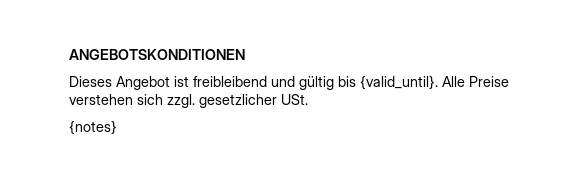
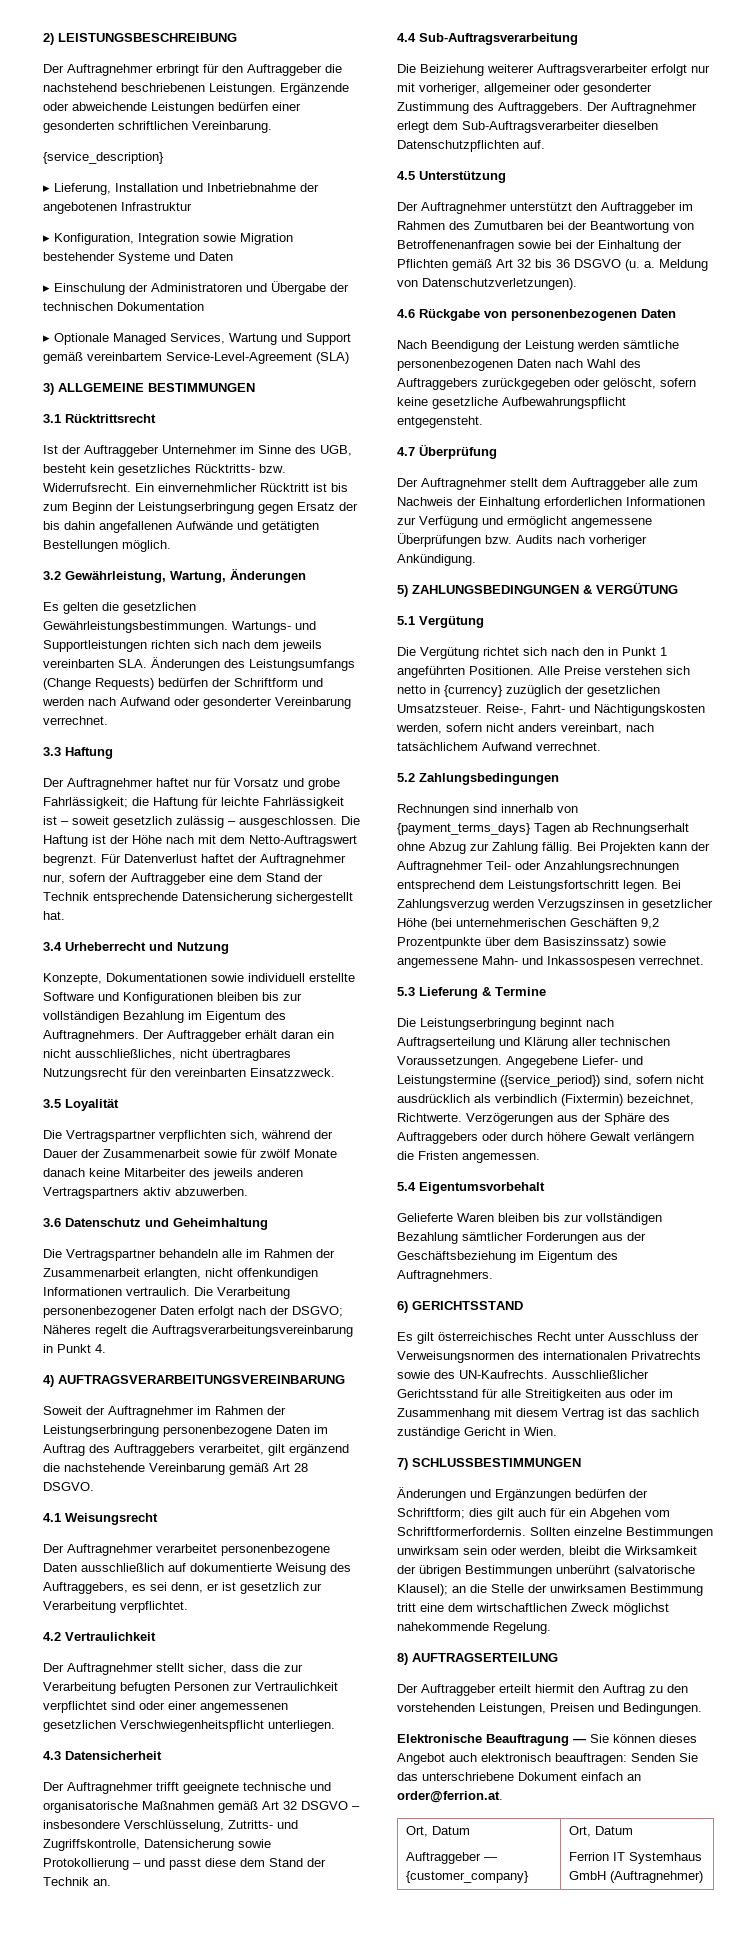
[69,49,245,60] [69,75,509,90] [69,94,308,108] [69,120,117,135] ANGEBOTSKONDITIONEN // Dieses Angebot ist freibleibend und gültig bis {valid_until}. Alle Preise verstehen sich zzgl. gesetzlicher USt. // {notes} -> [43,33,237,45] [43,64,342,76] [43,83,349,95] [43,102,301,114] [43,121,272,133] [43,152,164,164] [43,183,319,195] [43,202,192,214] [43,233,293,245] [43,252,233,264] [43,281,349,295] [43,302,204,311] [43,333,351,345] [43,352,349,364] [43,383,255,395] [43,413,156,423] [43,445,352,457] [43,464,286,476] [43,483,348,492] [43,502,358,514] [43,521,319,533] [43,540,171,552] [43,568,306,583] [43,602,196,614] [43,621,316,633] [43,640,322,652] [43,657,355,671] [43,678,323,690] [42,697,351,709] [43,716,108,725] [43,747,113,759] [43,778,340,790] [43,797,344,809] [43,816,360,828] [43,835,357,847] [43,854,346,866] [43,873,323,885] [43,892,353,904] [43,911,65,920] [43,942,229,954] [43,973,355,985] [43,992,302,1004] [43,1011,286,1023] [43,1030,334,1042] [43,1049,291,1061] [43,1068,335,1080] [43,1098,119,1111] [43,1130,333,1142] [43,1149,337,1158] [43,1168,303,1180] [43,1187,248,1199] [43,1218,268,1230] [43,1249,335,1261] [43,1268,318,1280] [43,1287,290,1299] [43,1306,343,1318] [43,1325,353,1337] [43,1344,106,1353] [43,1375,345,1387] [43,1406,286,1418] [43,1425,328,1437] [43,1444,349,1456] [43,1463,308,1475] [43,1482,94,1491] [43,1513,158,1525] [43,1544,330,1556] [43,1563,351,1575] [43,1582,322,1594] [43,1601,188,1613] [43,1632,156,1641] [43,1663,303,1675] [43,1682,338,1694] [43,1701,288,1713] [43,1720,335,1732] [43,1751,162,1760] [43,1782,331,1794] [43,1801,360,1813] [43,1820,298,1832] [43,1839,271,1851] [43,1858,326,1870] [43,1877,111,1886] [397,33,578,45] [397,64,710,76] [397,83,652,95] [397,102,697,114] [397,121,658,133] [397,140,545,152] [397,170,506,183] [397,202,693,214] [397,221,694,233] [397,240,682,252] [397,259,708,271] [397,278,577,290] [397,308,676,321] [397,340,679,352] [397,359,641,371] [397,378,696,390] [397,397,626,409] [397,416,483,428] [397,444,497,459] [397,478,698,490] [397,497,705,509] [397,516,652,528] [397,533,647,547] [397,554,476,566] [397,582,678,597] [397,615,484,628] [397,647,667,659] [397,666,690,678] [397,685,660,697] [397,704,705,716] [396,723,654,734] [397,742,601,751] [397,773,559,785] [397,804,578,816] [397,823,689,835] [397,842,710,854] [397,861,679,873] [397,880,681,892] [397,899,713,911] [397,918,659,930] [397,937,666,949] [397,956,704,968] [397,987,546,999] [397,1018,614,1030] [397,1037,670,1049] [397,1056,643,1068] [397,1075,704,1087] [397,1094,694,1106] [397,1113,670,1125] [397,1132,694,1144] [397,1151,540,1163] [397,1182,545,1194] [397,1213,662,1225] [397,1232,646,1244] [397,1251,618,1263] [397,1270,493,1282] [397,1301,523,1313] [397,1332,699,1344] [397,1351,701,1363] [397,1370,649,1379] [397,1389,673,1401] [397,1408,699,1420] [397,1427,557,1439] [397,1458,581,1470] [397,1487,648,1501] [397,1508,670,1520] [397,1527,713,1539] [397,1546,697,1557] [397,1565,695,1577] [397,1584,703,1596] [397,1603,669,1615] [397,1622,551,1634] [397,1653,558,1665] [397,1684,688,1696] [397,1703,702,1715] [397,1734,697,1746] [397,1753,698,1765] [397,1772,641,1781] [397,1791,503,1803] [406,1826,471,1837] [406,1852,498,1864] [406,1871,530,1883] [569,1826,634,1837] [569,1852,703,1864] [569,1871,704,1883] 2) LEISTUNGSBESCHREIBUNG // Der Auftragnehmer erbringt für den Auftraggeber die nachstehend beschriebenen Leistungen. Ergänzende oder abweichende Leistungen bedürfen einer gesonderten schriftlichen Vereinbarung. // {service_description} // ▸ Lieferung, Installation und Inbetriebnahme der angebotenen Infrastruktur // ▸ Konfiguration, Integration sowie Migration bestehender Systeme und Daten // ▸ Einschulung der Administratoren und Übergabe der technischen Dokumentation // ▸ Optionale Managed Services, Wartung und Support gemäß vereinbartem Service-Level-Agreement (SLA) // 3) ALLGEMEINE BESTIMMUNGEN // 3.1 Rücktrittsrecht // Ist der Auftraggeber Unternehmer im Sinne des UGB, besteht kein gesetzliches Rücktritts- bzw. Widerrufsrecht. Ein einvernehmlicher Rücktritt ist bis zum Beginn der Leistungserbringung gegen Ersatz der bis dahin angefallenen Aufwände und getätigten Bestellungen möglich. // 3.2 Gewährleistung, Wartung, Änderungen // Es gelten die gesetzlichen Gewährleistungsbestimmungen. Wartungs- und Supportleistungen richten sich nach dem jeweils vereinbarten SLA. Änderungen des Leistungsumfangs (Change Requests) bedürfen der Schriftform und werden nach Aufwand oder gesonderter Vereinbarung verrechnet. // 3.3 Haftung // Der Auftragnehmer haftet nur für Vorsatz und grobe Fahrlässigkeit; die Haftung für leichte Fahrlässigkeit ist – soweit gesetzlich zulässig – ausgeschlossen. Die Haftung ist der Höhe nach mit dem Netto-Auftragswert begrenzt. Für Datenverlust haftet der Auftragnehmer nur, sofern der Auftraggeber eine dem Stand der Technik entsprechende Datensicherung sichergestellt hat. // 3.4 Urheberrecht und Nutzung // Konzepte, Dokumentationen sowie individuell erstellte Software und Konfigurationen bleiben bis zur vollständigen Bezahlung im Eigentum des Auftragnehmers. Der Auftraggeber erhält daran ein nicht ausschließliches, nicht übertragbares Nutzungsrecht für den vereinbarten Einsatzzweck. // 3.5 Loyalität // Die Vertragspartner verpflichten sich, während der Dauer der Zusammenarbeit sowie für zwölf Monate danach keine Mitarbeiter des jeweils anderen Vertragspartners aktiv abzuwerben. // 3.6 Datenschutz und Geheimhaltung // Die Vertragspartner behandeln alle im Rahmen der Zusammenarbeit erlangten, nicht offenkundigen Informationen vertraulich. Die Verarbeitung personenbezogener Daten erfolgt nach der DSGVO; Näheres regelt die Auftragsverarbeitungsvereinbarung in Punkt 4. // 4) AUFTRAGSVERARBEITUNGSVEREINBARUNG // Soweit der Auftragnehmer im Rahmen der Leistungserbringung personenbezogene Daten im Auftrag des Auftraggebers verarbeitet, gilt ergänzend die nachstehende Vereinbarung gemäß Art 28 DSGVO. // 4.1 Weisungsrecht // Der Auftragnehmer verarbeitet personenbezogene Daten ausschließlich auf dokumentierte Weisung des Auftraggebers, es sei denn, er ist gesetzlich zur Verarbeitung verpflichtet. // 4.2 Vertraulichkeit // Der Auftragnehmer stellt sicher, dass die zur Verarbeitung befugten Personen zur Vertraulichkeit verpflichtet sind oder einer angemessenen gesetzlichen Verschwiegenheitspflicht unterliegen. // 4.3 Datensicherheit // Der Auftragnehmer trifft geeignete technische und organisatorische Maßnahmen gemäß Art 32 DSGVO – insbesondere Verschlüsselung, Zutritts- und Zugriffskontrolle, Datensicherung sowie Protokollierung – und passt diese dem Stand der Technik an. // 4.4 Sub-Auftragsverarbeitung // Die Beiziehung weiterer Auftragsverarbeiter erfolgt nur mit vorheriger, allgemeiner oder gesonderter Zustimmung des Auftraggebers. Der Auftragnehmer erlegt dem Sub-Auftragsverarbeiter dieselben Datenschutzpflichten auf. // 4.5 Unterstützung // Der Auftragnehmer unterstützt den Auftraggeber im Rahmen des Zumutbaren bei der Beantwortung von Betroffenenanfragen sowie bei der Einhaltung der Pflichten gemäß Art 32 bis 36 DSGVO (u. a. Meldung von Datenschutzverletzungen). // 4.6 Rückgabe von personenbezogenen Daten // Nach Beendigung der Leistung werden sämtliche personenbezogenen Daten nach Wahl des Auftraggebers zurückgegeben oder gelöscht, sofern keine gesetzliche Aufbewahrungspflicht entgegensteht. // 4.7 Überprüfung // Der Auftragnehmer stellt dem Auftraggeber alle zum Nachweis der Einhaltung erforderlichen Informationen zur Verfügung und ermöglicht angemessene Überprüfungen bzw. Audits nach vorheriger Ankündigung. // 5) ZAHLUNGSBEDINGUNGEN & VERGÜTUNG // 5.1 Vergütung // Die Vergütung richtet sich nach den in Punkt 1 angeführten Positionen. Alle Preise verstehen sich netto in {currency} zuzüglich der gesetzlichen Umsatzsteuer. Reise-, Fahrt- und Nächtigungskosten werden, sofern nicht anders vereinbart, nach tatsächlichem Aufwand verrechnet. // 5.2 Zahlungsbedingungen // Rechnungen sind innerhalb von {payment_terms_days} Tagen ab Rechnungserhalt ohne Abzug zur Zahlung fällig. Bei Projekten kann der Auftragnehmer Teil- oder Anzahlungsrechnungen entsprechend dem Leistungsfortschritt legen. Bei Zahlungsverzug werden Verzugszinsen in gesetzlicher Höhe (bei unternehmerischen Geschäften 9,2 Prozentpunkte über dem Basiszinssatz) sowie angemessene Mahn- und Inkassospesen verrechnet. // 5.3 Lieferung & Termine // Die Leistungserbringung beginnt nach Auftragserteilung und Klärung aller technischen Voraussetzungen. Angegebene Liefer- und Leistungstermine ({service_period}) sind, sofern nicht ausdrücklich als verbindlich (Fixtermin) bezeichnet, Richtwerte. Verzögerungen aus der Sphäre des Auftraggebers oder durch höhere Gewalt verlängern die Fristen angemessen. // 5.4 Eigentumsvorbehalt // Gelieferte Waren bleiben bis zur vollständigen Bezahlung sämtlicher Forderungen aus der Geschäftsbeziehung im Eigentum des Auftragnehmers. // 6) GERICHTSSTAND // Es gilt österreichisches Recht unter Ausschluss der Verweisungsnormen des internationalen Privatrechts sowie des UN-Kaufrechts. Ausschließlicher Gerichtsstand für alle Streitigkeiten aus oder im Zusammenhang mit diesem Vertrag ist das sachlich zuständige Gericht in Wien. // 7) SCHLUSSBESTIMMUNGEN // Änderungen und Ergänzungen bedürfen der Schriftform; dies gilt auch für ein Abgehen vom Schriftformerfordernis. Sollten einzelne Bestimmungen unwirksam sein oder werden, bleibt die Wirksamkeit der übrigen Bestimmungen unberührt (salvatorische Klausel); an die Stelle der unwirksamen Bestimmung tritt eine dem wirtschaftlichen Zweck möglichst nahekommende Regelung. // 8) AUFTRAGSERTEILUNG // Der Auftraggeber erteilt hiermit den Auftrag zu den vorstehenden Leistungen, Preisen und Bedingungen. // Elektronische Beauftragung — Sie können dieses Angebot auch elektronisch beauftragen: Senden Sie das unterschriebene Dokument einfach an order@ferrion.at. // Ort, Datum // Auftraggeber — {customer_company} | Ort, Datum // Ferrion IT Systemhaus GmbH (Auftragnehmer)

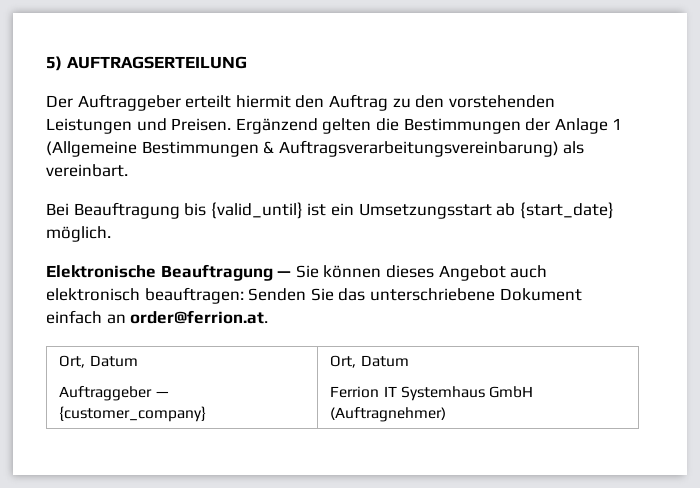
[43,33,237,45] [43,64,342,76] [43,83,349,95] [43,102,301,114] [43,121,272,133] [43,152,164,164] [43,183,319,195] [43,202,192,214] [43,233,293,245] [43,252,233,264] [43,281,349,295] [43,302,204,311] [43,333,351,345] [43,352,349,364] [43,383,255,395] [43,413,156,423] [43,445,352,457] [43,464,286,476] [43,483,348,492] [43,502,358,514] [43,521,319,533] [43,540,171,552] [43,568,306,583] [43,602,196,614] [43,621,316,633] [43,640,322,652] [43,657,355,671] [43,678,323,690] [42,697,351,709] [43,716,108,725] [43,747,113,759] [43,778,340,790] [43,797,344,809] [43,816,360,828] [43,835,357,847] [43,854,346,866] [43,873,323,885] [43,892,353,904] [43,911,65,920] [43,942,229,954] [43,973,355,985] [43,992,302,1004] [43,1011,286,1023] [43,1030,334,1042] [43,1049,291,1061] [43,1068,335,1080] [43,1098,119,1111] [43,1130,333,1142] [43,1149,337,1158] [43,1168,303,1180] [43,1187,248,1199] [43,1218,268,1230] [43,1249,335,1261] [43,1268,318,1280] [43,1287,290,1299] [43,1306,343,1318] [43,1325,353,1337] [43,1344,106,1353] [43,1375,345,1387] [43,1406,286,1418] [43,1425,328,1437] [43,1444,349,1456] [43,1463,308,1475] [43,1482,94,1491] [43,1513,158,1525] [43,1544,330,1556] [43,1563,351,1575] [43,1582,322,1594] [43,1601,188,1613] [43,1632,156,1641] [43,1663,303,1675] [43,1682,338,1694] [43,1701,288,1713] [43,1720,335,1732] [43,1751,162,1760] [43,1782,331,1794] [43,1801,360,1813] [43,1820,298,1832] [43,1839,271,1851] [43,1858,326,1870] [43,1877,111,1886] [397,33,578,45] [397,64,710,76] [397,83,652,95] [397,102,697,114] [397,121,658,133] [397,140,545,152] [397,170,506,183] [397,202,693,214] [397,221,694,233] [397,240,682,252] [397,259,708,271] [397,278,577,290] [397,308,676,321] [397,340,679,352] [397,359,641,371] [397,378,696,390] [397,397,626,409] [397,416,483,428] [397,444,497,459] [397,478,698,490] [397,497,705,509] [397,516,652,528] [397,533,647,547] [397,554,476,566] [397,582,678,597] [397,615,484,628] [397,647,667,659] [397,666,690,678] [397,685,660,697] [397,704,705,716] [396,723,654,734] [397,742,601,751] [397,773,559,785] [397,804,578,816] [397,823,689,835] [397,842,710,854] [397,861,679,873] [397,880,681,892] [397,899,713,911] [397,918,659,930] [397,937,666,949] [397,956,704,968] [397,987,546,999] [397,1018,614,1030] [397,1037,670,1049] [397,1056,643,1068] [397,1075,704,1087] [397,1094,694,1106] [397,1113,670,1125] [397,1132,694,1144] [397,1151,540,1163] [397,1182,545,1194] [397,1213,662,1225] [397,1232,646,1244] [397,1251,618,1263] [397,1270,493,1282] [397,1301,523,1313] [397,1332,699,1344] [397,1351,701,1363] [397,1370,649,1379] [397,1389,673,1401] [397,1408,699,1420] [397,1427,557,1439] [397,1458,581,1470] [397,1487,648,1501] [397,1508,670,1520] [397,1527,713,1539] [397,1546,697,1557] [397,1565,695,1577] [397,1584,703,1596] [397,1603,669,1615] [397,1622,551,1634] [397,1653,408,1665] 2) LEISTUNGSBESCHREIBUNG // Der Auftragnehmer erbringt für den Auftraggeber die nachstehend beschriebenen Leistungen. Ergänzende oder abweichende Leistungen bedürfen einer gesonderten schriftlichen Vereinbarung. // {service_description} // ▸ Lieferung, Installation und Inbetriebnahme der angebotenen Infrastruktur // ▸ Konfiguration, Integration sowie Migration bestehender Systeme und Daten // ▸ Einschulung der Administratoren und Übergabe der technischen Dokumentation // ▸ Optionale Managed Services, Wartung und Support gemäß vereinbartem Service-Level-Agreement (SLA) // 3) ALLGEMEINE BESTIMMUNGEN // 3.1 Rücktrittsrecht // Ist der Auftraggeber Unternehmer im Sinne des UGB, besteht kein gesetzliches Rücktritts- bzw. Widerrufsrecht. Ein einvernehmlicher Rücktritt ist bis zum Beginn der Leistungserbringung gegen Ersatz der bis dahin angefallenen Aufwände und getätigten Bestellungen möglich. // 3.2 Gewährleistung, Wartung, Änderungen // Es gelten die gesetzlichen Gewährleistungsbestimmungen. Wartungs- und Supportleistungen richten sich nach dem jeweils vereinbarten SLA. Änderungen des Leistungsumfangs (Change Requests) bedürfen der Schriftform und werden nach Aufwand oder gesonderter Vereinbarung verrechnet. // 3.3 Haftung // Der Auftragnehmer haftet nur für Vorsatz und grobe Fahrlässigkeit; die Haftung für leichte Fahrlässigkeit ist – soweit gesetzlich zulässig – ausgeschlossen. Die Haftung ist der Höhe nach mit dem Netto-Auftragswert begrenzt. Für Datenverlust haftet der Auftragnehmer nur, sofern der Auftraggeber eine dem Stand der Technik entsprechende Datensicherung sichergestellt hat. // 3.4 Urheberrecht und Nutzung // Konzepte, Dokumentationen sowie individuell erstellte Software und Konfigurationen bleiben bis zur vollständigen Bezahlung im Eigentum des Auftragnehmers. Der Auftraggeber erhält daran ein nicht ausschließliches, nicht übertragbares Nutzungsrecht für den vereinbarten Einsatzzweck. // 3.5 Loyalität // Die Vertragspartner verpflichten sich, während der Dauer der Zusammenarbeit sowie für zwölf Monate danach keine Mitarbeiter des jeweils anderen Vertragspartners aktiv abzuwerben. // 3.6 Datenschutz und Geheimhaltung // Die Vertragspartner behandeln alle im Rahmen der Zusammenarbeit erlangten, nicht offenkundigen Informationen vertraulich. Die Verarbeitung personenbezogener Daten erfolgt nach der DSGVO; Näheres regelt die Auftragsverarbeitungsvereinbarung in Punkt 4. // 4) AUFTRAGSVERARBEITUNGSVEREINBARUNG // Soweit der Auftragnehmer im Rahmen der Leistungserbringung personenbezogene Daten im Auftrag des Auftraggebers verarbeitet, gilt ergänzend die nachstehende Vereinbarung gemäß Art 28 DSGVO. // 4.1 Weisungsrecht // Der Auftragnehmer verarbeitet personenbezogene Daten ausschließlich auf dokumentierte Weisung des Auftraggebers, es sei denn, er ist gesetzlich zur Verarbeitung verpflichtet. // 4.2 Vertraulichkeit // Der Auftragnehmer stellt sicher, dass die zur Verarbeitung befugten Personen zur Vertraulichkeit verpflichtet sind oder einer angemessenen gesetzlichen Verschwiegenheitspflicht unterliegen. // 4.3 Datensicherheit // Der Auftragnehmer trifft geeignete technische und organisatorische Maßnahmen gemäß Art 32 DSGVO – insbesondere Verschlüsselung, Zutritts- und Zugriffskontrolle, Datensicherung sowie Protokollierung – und passt diese dem Stand der Technik an. // 4.4 Sub-Auftragsverarbeitung // Die Beiziehung weiterer Auftragsverarbeiter erfolgt nur mit vorheriger, allgemeiner oder gesonderter Zustimmung des Auftraggebers. Der Auftragnehmer erlegt dem Sub-Auftragsverarbeiter dieselben Datenschutzpflichten auf. // 4.5 Unterstützung // Der Auftragnehmer unterstützt den Auftraggeber im Rahmen des Zumutbaren bei der Beantwortung von Betroffenenanfragen sowie bei der Einhaltung der Pflichten gemäß Art 32 bis 36 DSGVO (u. a. Meldung von Datenschutzverletzungen). // 4.6 Rückgabe von personenbezogenen Daten // Nach Beendigung der Leistung werden sämtliche personenbezogenen Daten nach Wahl des Auftraggebers zurückgegeben oder gelöscht, sofern keine gesetzliche Aufbewahrungspflicht entgegensteht. // 4.7 Überprüfung // Der Auftragnehmer stellt dem Auftraggeber alle zum Nachweis der Einhaltung erforderlichen Informationen zur Verfügung und ermöglicht angemessene Überprüfungen bzw. Audits nach vorheriger Ankündigung. // 5) ZAHLUNGSBEDINGUNGEN & VERGÜTUNG // 5.1 Vergütung // Die Vergütung richtet sich nach den in Punkt 1 angeführten Positionen. Alle Preise verstehen sich netto in {currency} zuzüglich der gesetzlichen Umsatzsteuer. Reise-, Fahrt- und Nächtigungskosten werden, sofern nicht anders vereinbart, nach tatsächlichem Aufwand verrechnet. // 5.2 Zahlungsbedingungen // Rechnungen sind innerhalb von {payment_terms_days} Tagen ab Rechnungserhalt ohne Abzug zur Zahlung fällig. Bei Projekten kann der Auftragnehmer Teil- oder Anzahlungsrechnungen entsprechend dem Leistungsfortschritt legen. Bei Zahlungsverzug werden Verzugszinsen in gesetzlicher Höhe (bei unternehmerischen Geschäften 9,2 Prozentpunkte über dem Basiszinssatz) sowie angemessene Mahn- und Inkassospesen verrechnet. // 5.3 Lieferung & Termine // Die Leistungserbringung beginnt nach Auftragserteilung und Klärung aller technischen Voraussetzungen. Angegebene Liefer- und Leistungstermine ({service_period}) sind, sofern nicht ausdrücklich als verbindlich (Fixtermin) bezeichnet, Richtwerte. Verzögerungen aus der Sphäre des Auftraggebers oder durch höhere Gewalt verlängern die Fristen angemessen. // 5.4 Eigentumsvorbehalt // Gelieferte Waren bleiben bis zur vollständigen Bezahlung sämtlicher Forderungen aus der Geschäftsbeziehung im Eigentum des Auftragnehmers. // 6) GERICHTSSTAND // Es gilt österreichisches Recht unter Ausschluss der Verweisungsnormen des internationalen Privatrechts sowie des UN-Kaufrechts. Ausschließlicher Gerichtsstand für alle Streitigkeiten aus oder im Zusammenhang mit diesem Vertrag ist das sachlich zuständige Gericht in Wien. // 7) SCHLUSSBESTIMMUNGEN // Änderungen und Ergänzungen bedürfen der Schriftform; dies gilt auch für ein Abgehen vom Schriftformerfordernis. Sollten einzelne Bestimmungen unwirksam sein oder werden, bleibt die Wirksamkeit der übrigen Bestimmungen unberührt (salvatorische Klausel); an die Stelle der unwirksamen Bestimmung tritt eine dem wirtschaftlichen Zweck möglichst nahekommende Regelung. // 8) -> [46,56,62,71] 5)
[479,1703,702,1715] Leistungen, Preisen und Bedingungen. -> [46,118,623,134] [46,140,585,157] [46,164,128,177] [46,202,614,219] [46,226,111,242] Leistungen und Preisen. Ergänzend gelten die Bestimmungen der Anlage 1 (Allgemeine Bestimmungen & Auftragsverarbeitungsvereinbarung) als vereinbart. // Bei Beauftragung bis {valid_until} ist ein Umsetzungsstart ab {start_date} möglich.

